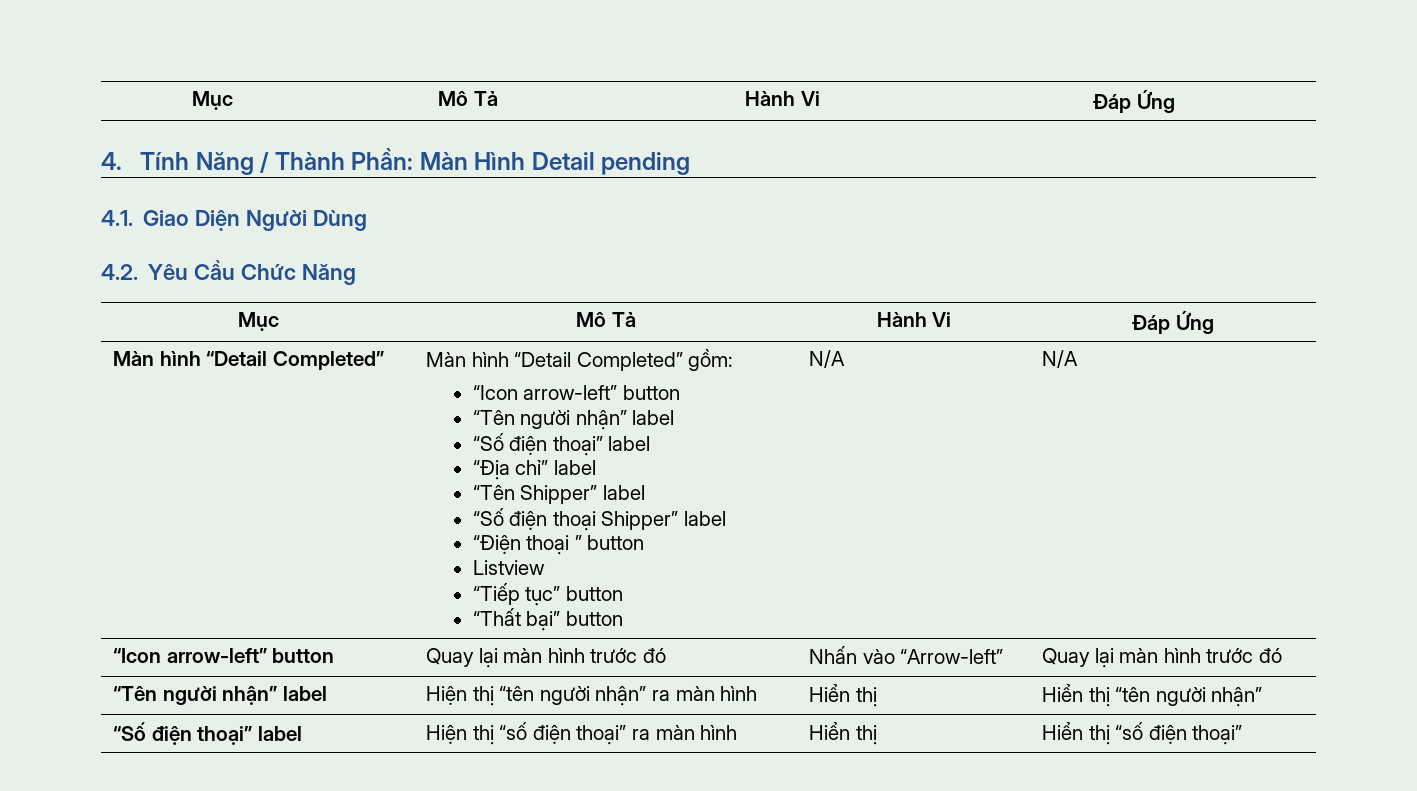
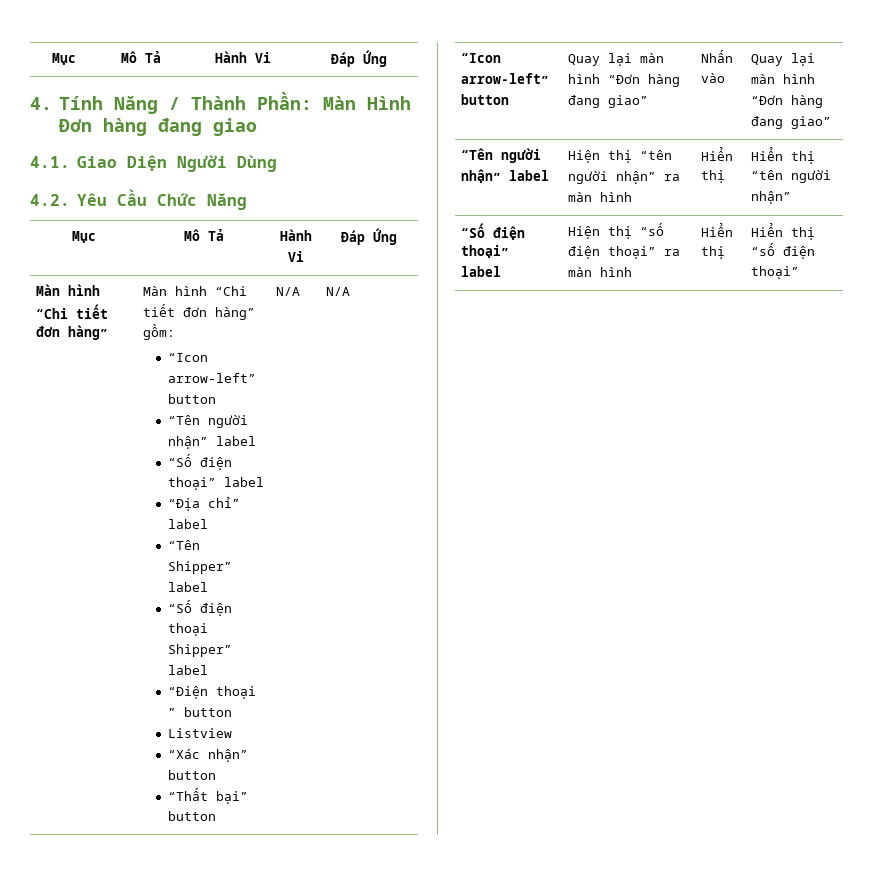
[531,152,691,175] Detail pending -> [59,118,258,136] Đơn hàng đang giao
[206,351,384,370] [426,352,683,371] “Detail Completed” | Màn hình “Detail Completed” -> [36,304,109,319] [36,325,109,340] [143,286,248,296] [143,304,256,320] “Chi tiết đơn hàng” | Màn hình “Chi tiết đơn hàng”
[472,583,561,606] “Tiếp tục” -> [167,749,248,762] “Xác nhận”
[590,648,667,663] trước đó -> [608,74,681,87] [568,95,649,108] “Đơn hàng đang giao”
[900,649,1004,664] [1042,648,1283,668] “Arrow-left” | Quay lại màn hình trước đó -> [751,53,816,66] [751,74,816,84] [751,95,824,108] [751,116,832,129] | Quay lại màn hình “Đơn hàng đang giao”

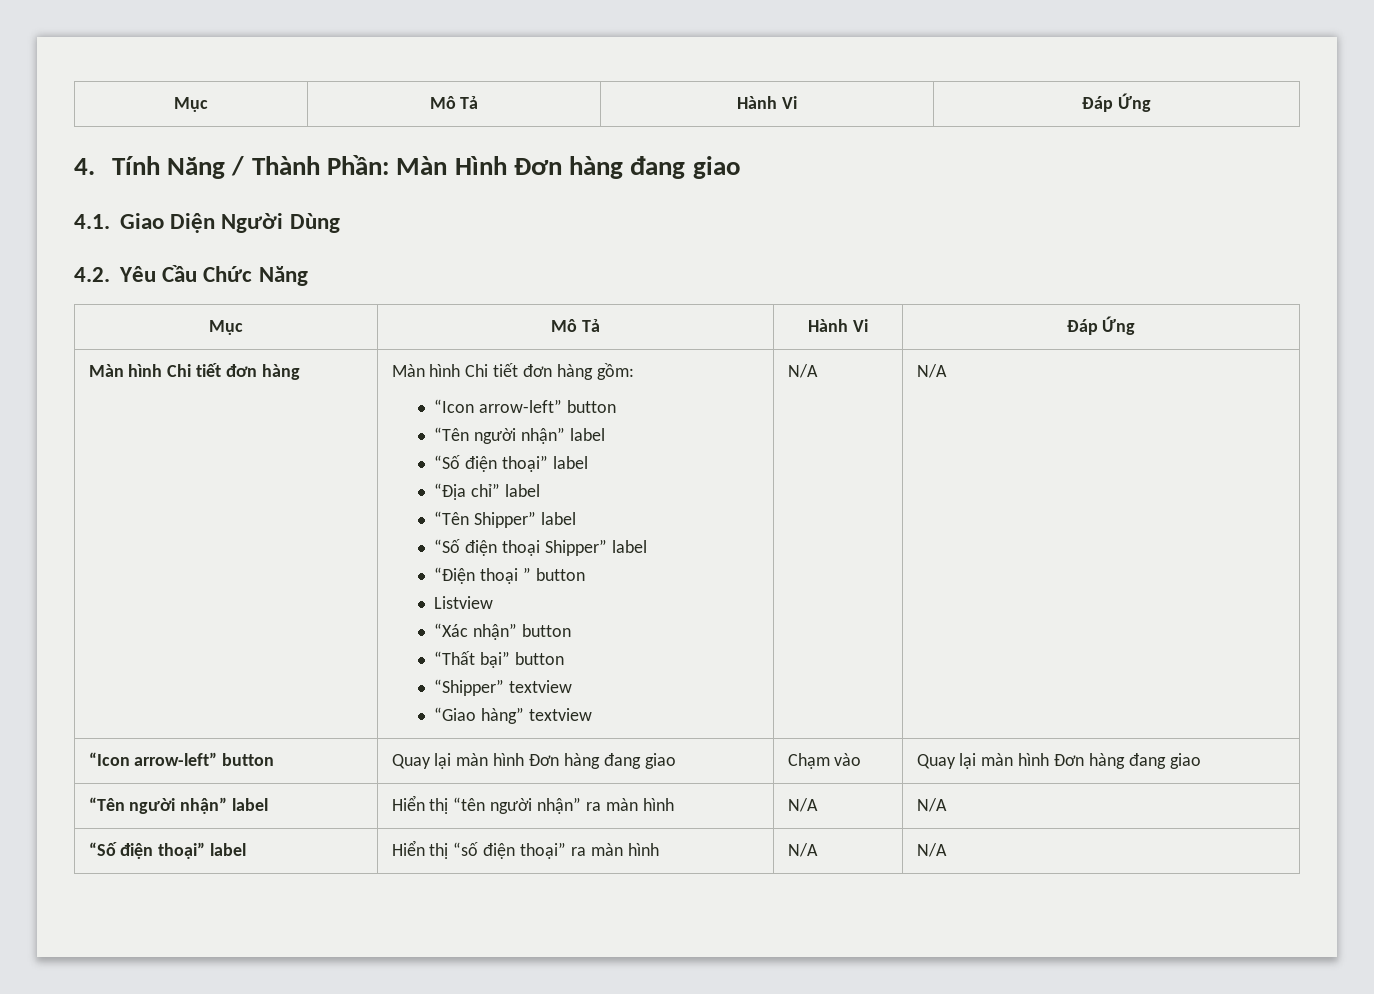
[36,304,109,319] [36,325,109,340] [143,286,248,296] [143,304,256,320] “Chi tiết đơn hàng” | Màn hình “Chi tiết đơn hàng” -> [167,363,300,380] [391,363,593,380] Chi tiết đơn hàng | Màn hình Chi tiết đơn hàng
(216, 816) none -> [434,679,572,696] [434,707,592,724] // “Shipper” textview // “Giao hàng” textview
[608,74,681,87] [568,95,649,108] [701,50,734,63] “Đơn hàng đang giao” | Nhấn -> [529,753,676,769] [787,753,830,769] Đơn hàng đang giao | Chạm
[751,95,824,108] [751,116,832,129] “Đơn hàng đang giao” -> [1054,753,1201,769] Đơn hàng đang giao
[568,150,601,163] Hiện -> [391,795,425,811] Hiển
[701,147,734,161] [701,170,726,183] [751,147,816,164] [751,170,832,183] [751,191,792,204] Hiển thị | Hiển thị “tên người nhận” -> [787,798,818,812] [916,798,947,812] N/A | N/A
[568,226,601,239] Hiện -> [391,840,425,856] Hiển
[701,223,734,237] [701,246,726,259] [751,223,816,240] [751,243,816,259] [751,266,800,279] Hiển thị | Hiển thị “số điện thoại” -> [787,843,818,857] [916,843,947,857] N/A | N/A

